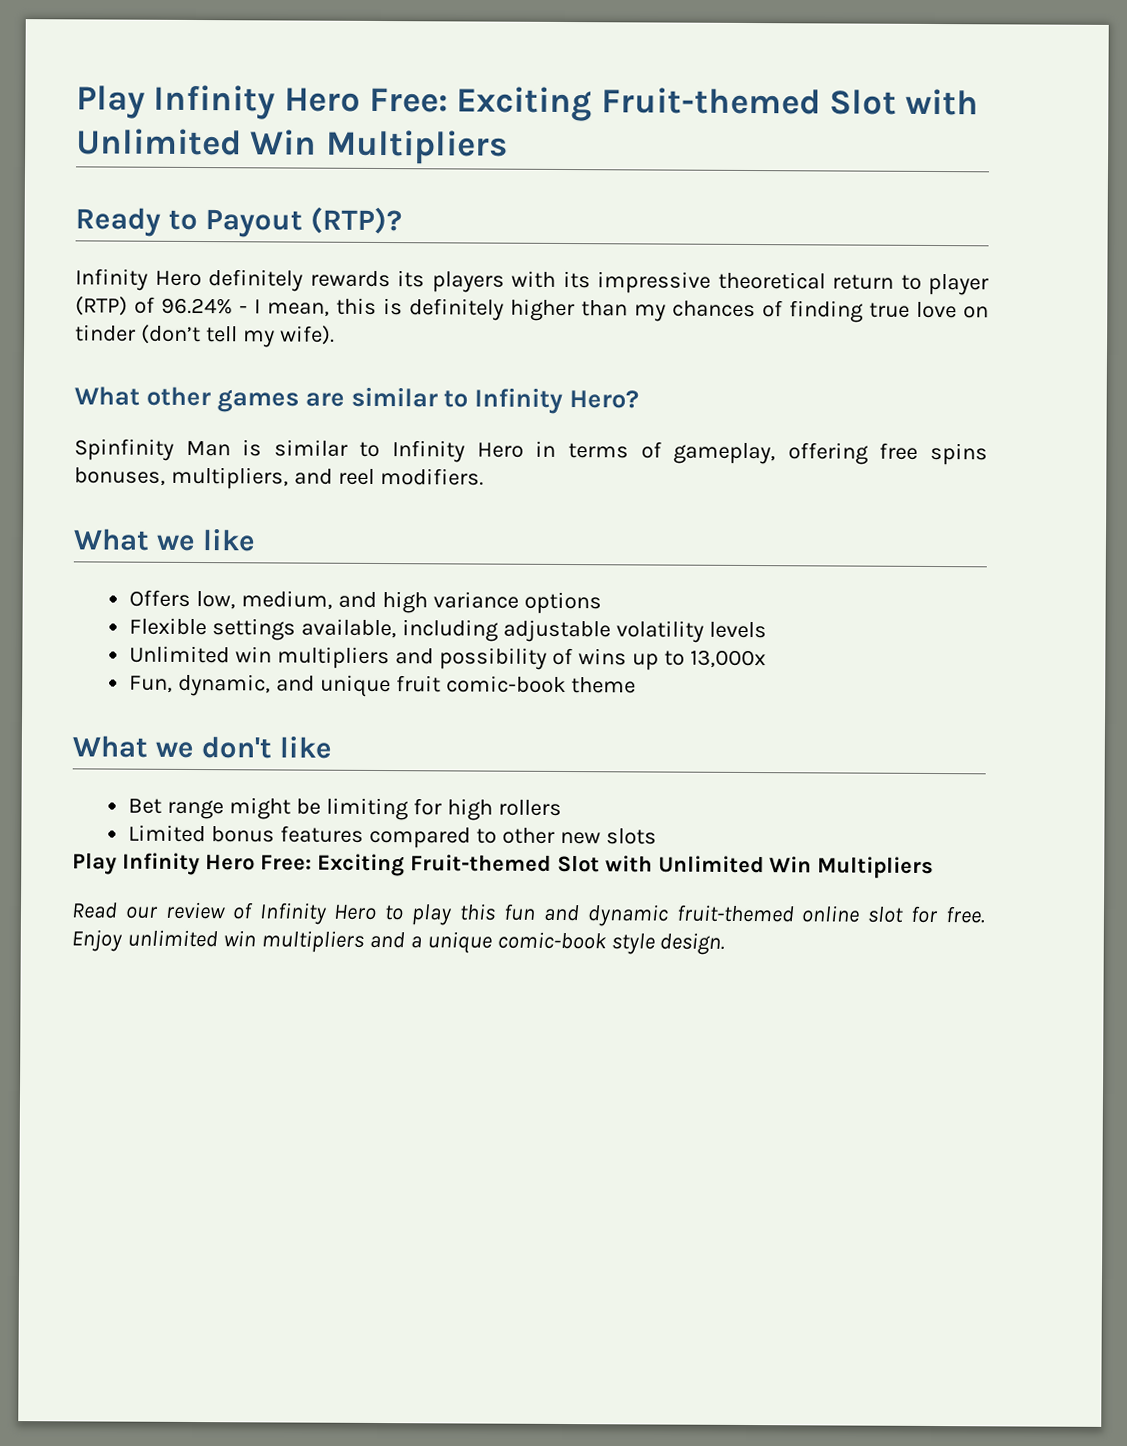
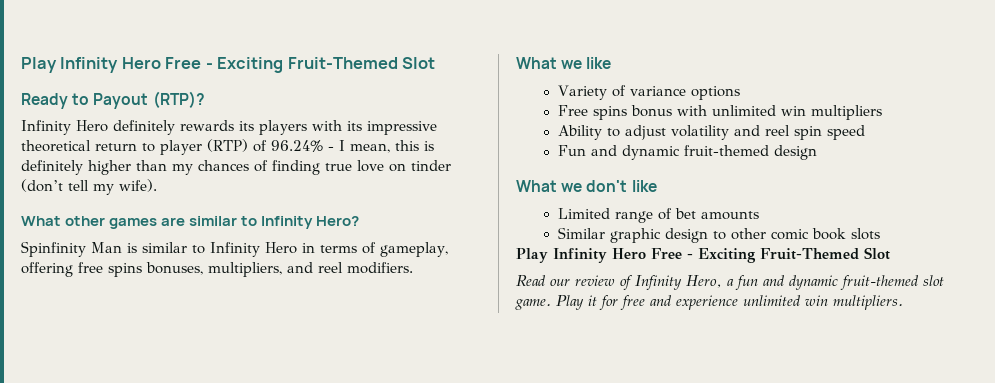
[76,84,980,122] [76,128,508,165] Play Infinity Hero Free: Exciting Fruit-themed Slot with Unlimited Win Multipliers -> [21,57,436,73] Play Infinity Hero Free - Exciting Fruit-Themed Slot
[129,589,602,615] [129,617,767,643] [129,645,766,671] [129,673,636,698] [72,735,332,759] [128,797,562,821] [128,824,657,849] [72,852,935,880] Offers low, medium, and high variance options // Flexible settings available, including adjustable volatility levels // Unlimited win multipliers and possibility of wins up to 13,000x // Fun, dynamic, and unique fruit comic-book theme // What we don't like // Bet range might be limiting for high rollers // Limited bonus features compared to other new slots // Play Infinity Hero Free: Exciting Fruit-themed Slot with Unlimited Win Multipliers -> [557,85,740,100] [557,105,882,120] [557,125,865,140] [557,145,817,160] [516,180,657,192] [557,208,759,223] [557,227,880,243] [516,247,890,263] Variety of variance options // Free spins bonus with unlimited win multipliers // Ability to adjust volatility and reel spin speed // Fun and dynamic fruit-themed design // What we don't like // Limited range of bet amounts // Similar graphic design to other comic book slots // Play Infinity Hero Free - Exciting Fruit-Themed Slot
[333,903,986,927] [71,929,726,955] Hero to play this fun and dynamic fruit-themed online slot for free. Enjoy unlimited win multipliers and a unique comic-book style design. -> [686,275,944,290] [515,295,903,310] Hero, a fun and dynamic fruit-themed slot game. Play it for free and experience unlimited win multipliers.

